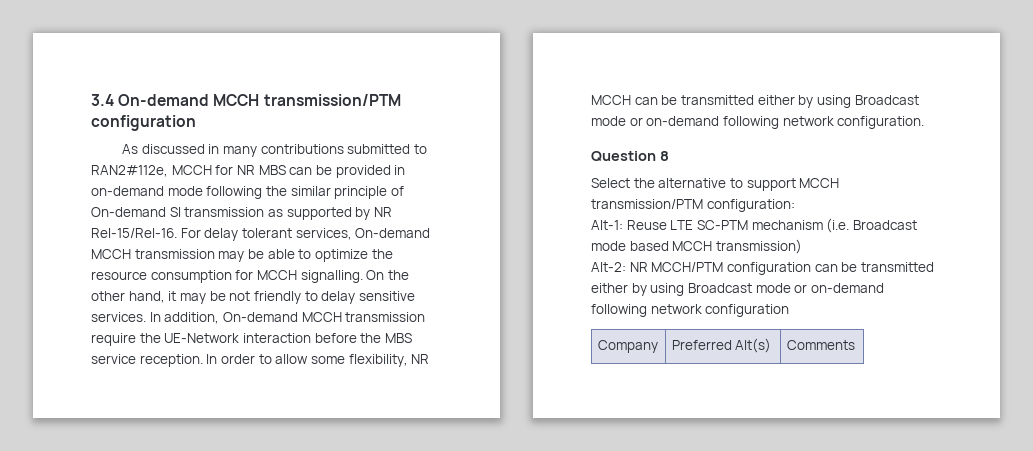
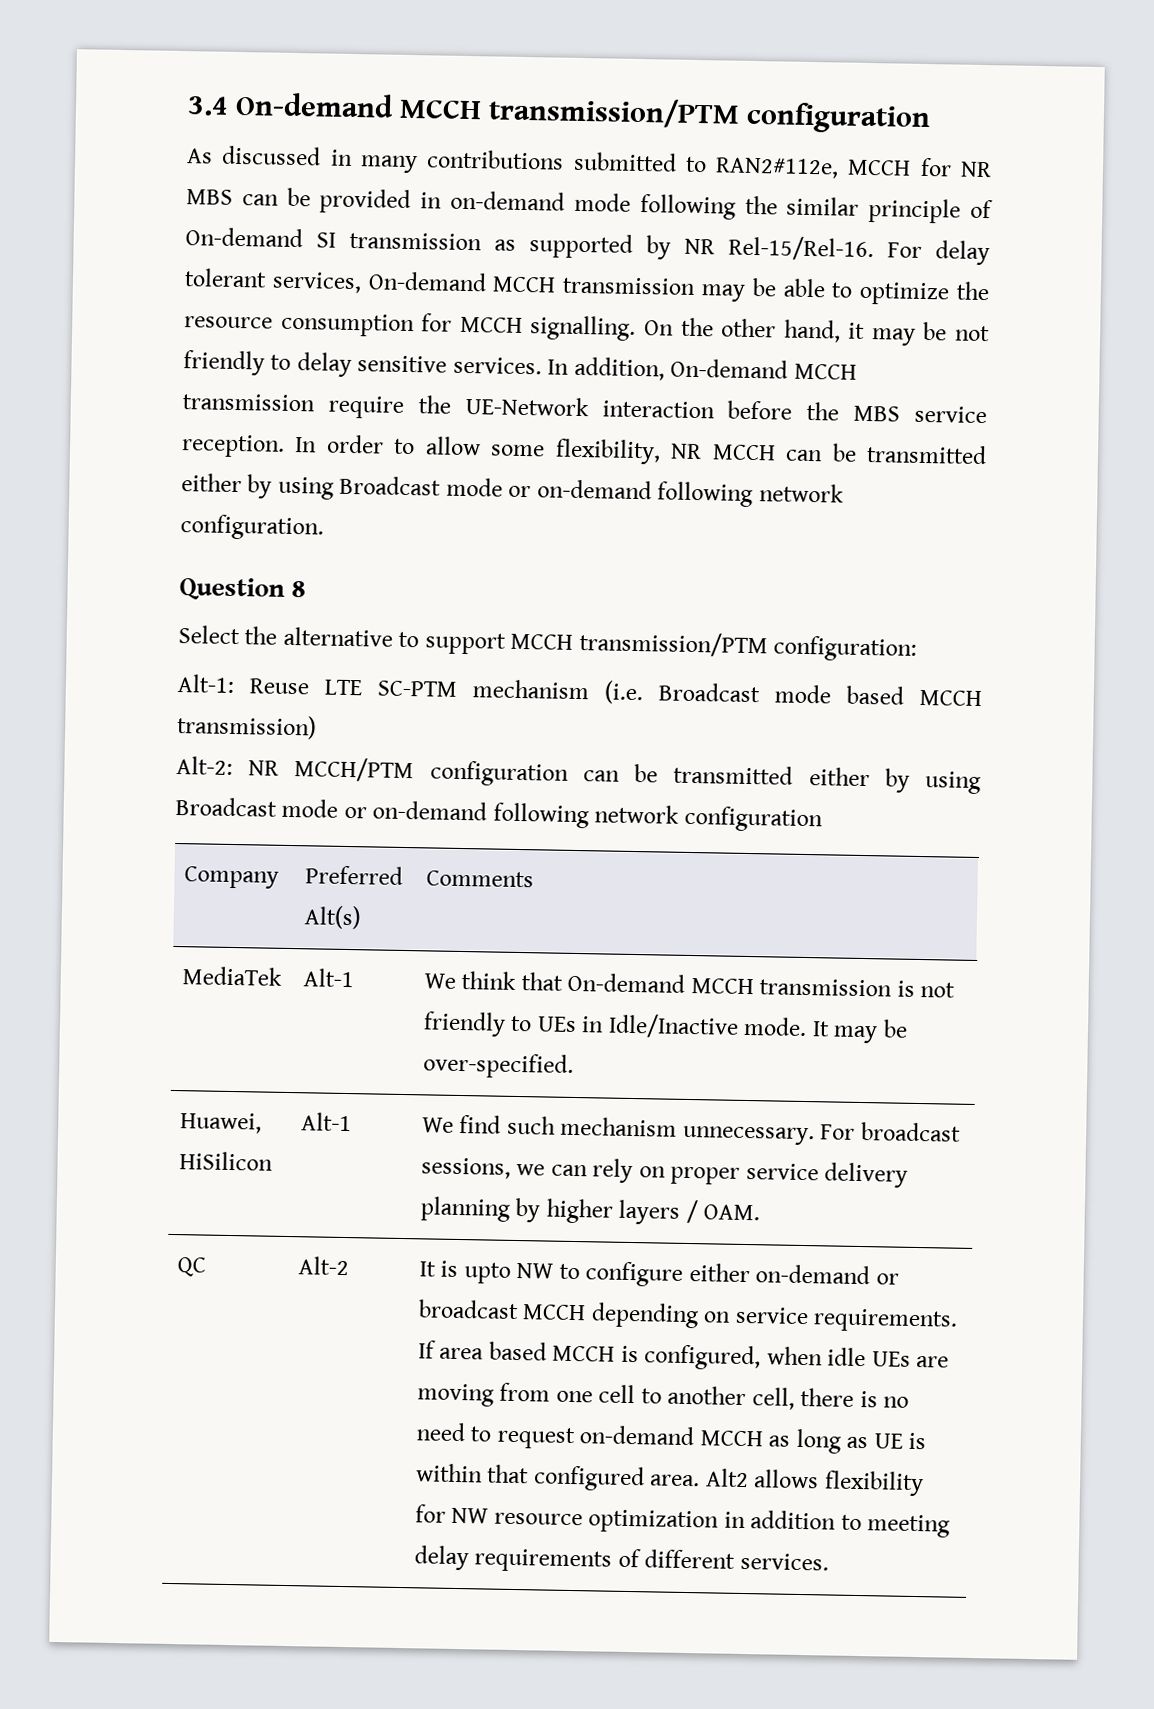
(855, 345) none -> [181,966,282,986] [302,968,354,988] [423,971,956,998] [422,1011,908,1044] [422,1052,574,1079] [179,1112,262,1134] [178,1151,273,1171] [300,1112,352,1132] [421,1114,961,1146] [420,1157,909,1188] [419,1196,761,1225] [176,1257,206,1277] [297,1256,349,1276] [418,1260,899,1287] [417,1299,959,1333] [417,1340,950,1371] [416,1382,910,1410] [415,1422,927,1454] [415,1463,924,1497] [414,1504,951,1538] [413,1545,829,1573] // MediaTek | Alt-1 | We think that On-demand MCCH transmission is not friendly to UEs in Idle/Inactive mode. It may be over-specified. // Huawei, HiSilicon | Alt-1 | We find such mechanism unnecessary. For broadcast sessions, we can rely on proper service delivery planning by higher layers / OAM. // QC | Alt-2 | It is upto NW to configure either on-demand or broadcast MCCH depending on service requirements. If area based MCCH is configured, when idle UEs are moving from one cell to another cell, there is no need to request on-demand MCCH as long as UE is within that configured area. Alt2 allows flexibility for NW resource optimization in addition to meeting delay requirements of different services.

